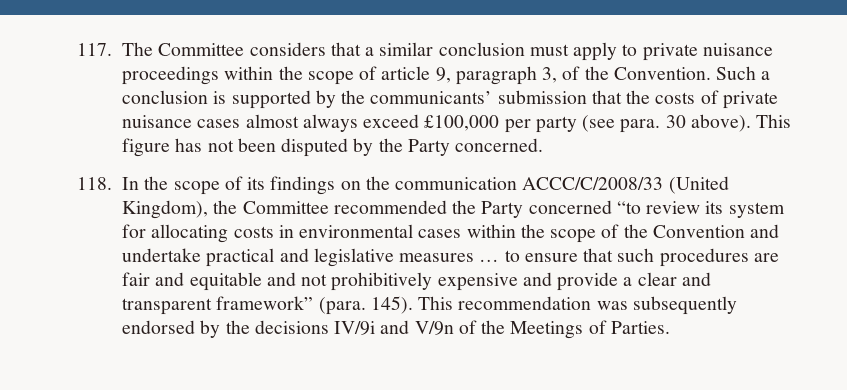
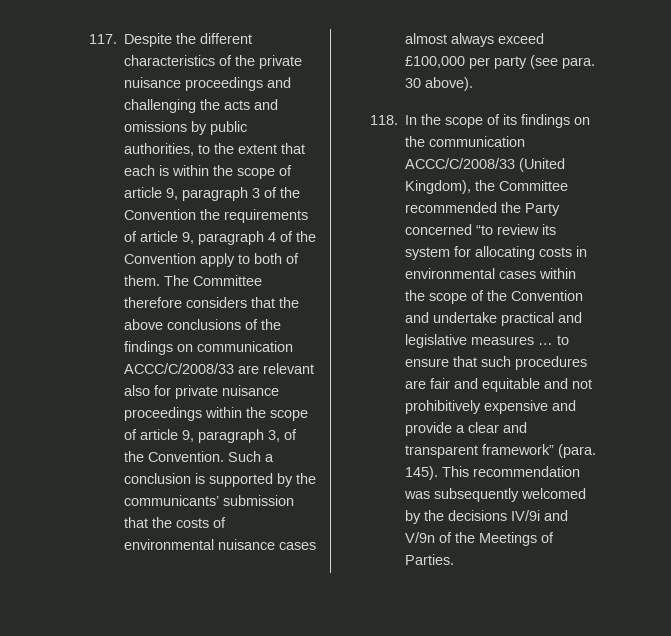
(113, 49) none -> [123,33,252,47] [123,55,302,69] [123,77,291,91] [123,99,278,113] [123,121,247,135] [123,143,305,156] [123,165,292,179] [123,187,300,201] [123,209,308,223] [123,231,316,245] [123,253,299,267] [123,275,160,286] Despite the different characteristics of the private nuisance proceedings and challenging the acts and omissions by public authorities, to the extent that each is within the scope of article 9, paragraph 3 of the Convention the requirements of article 9, paragraph 4 of the Convention apply to both of them.
(245, 49) none -> [123,297,182,308] therefore
[365,42,638,61] a similar conclusion must apply to -> [278,297,299,308] [123,319,281,330] [123,341,293,355] [123,363,314,374] [123,385,171,396] the above conclusions of the findings on communication ACCC/C/2008/33 are relevant also for
[722,91,778,109] private -> [123,539,214,550] environmental
[756,114,792,128] [121,138,544,157] This figure has not been disputed by the Party concerned. -> (473, 84) none
[121,320,195,334] endorsed -> [520,488,586,499] welcomed

